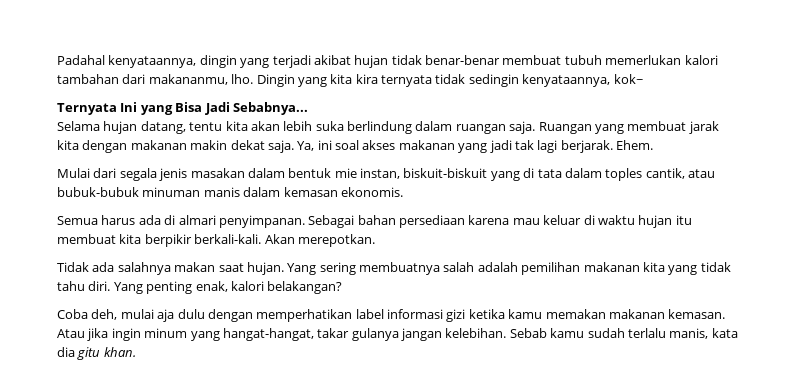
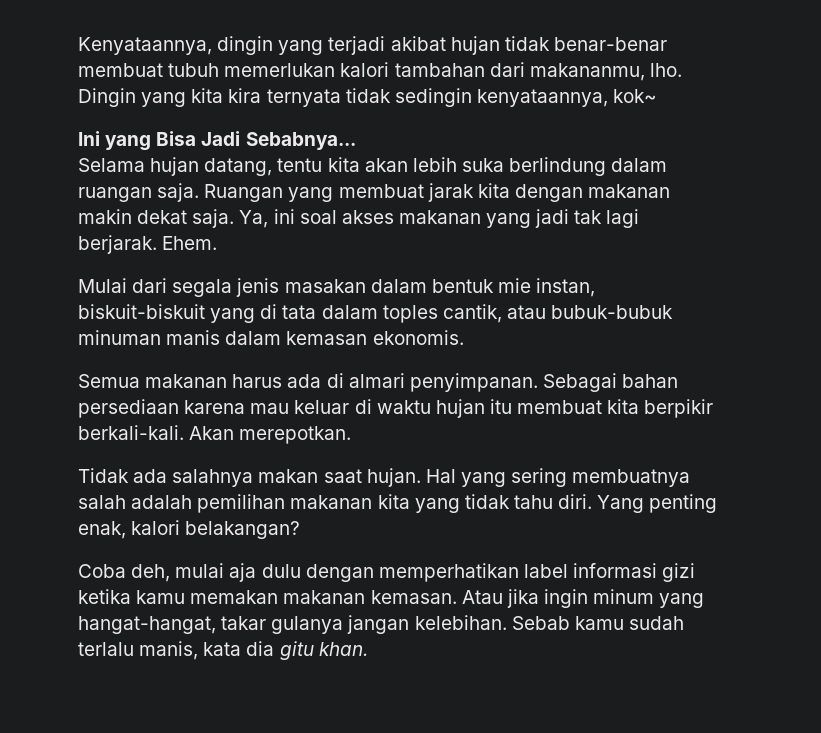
[57,55,197,68] Padahal kenyataannya, -> [78,37,212,55] Kenyataannya,
[57,103,117,115] Ternyata -> (658, 96) none
(98, 220) none -> [145,374,228,388] makanan
[287,263,317,275] Yang -> [425,469,506,487] Hal yang

